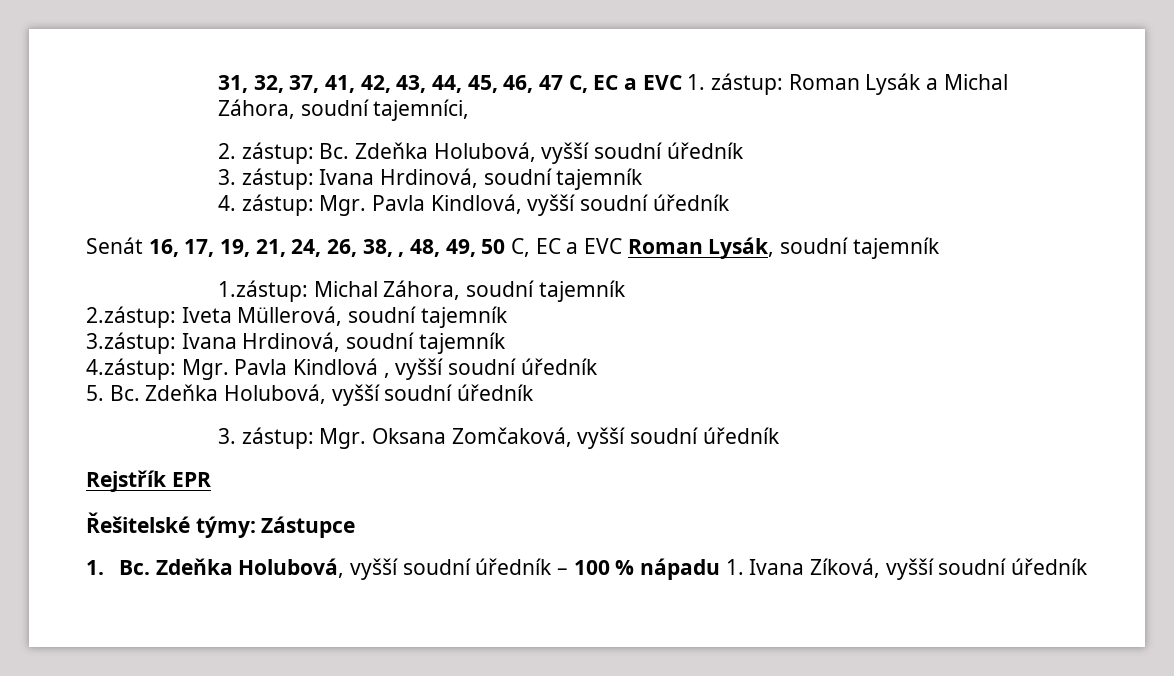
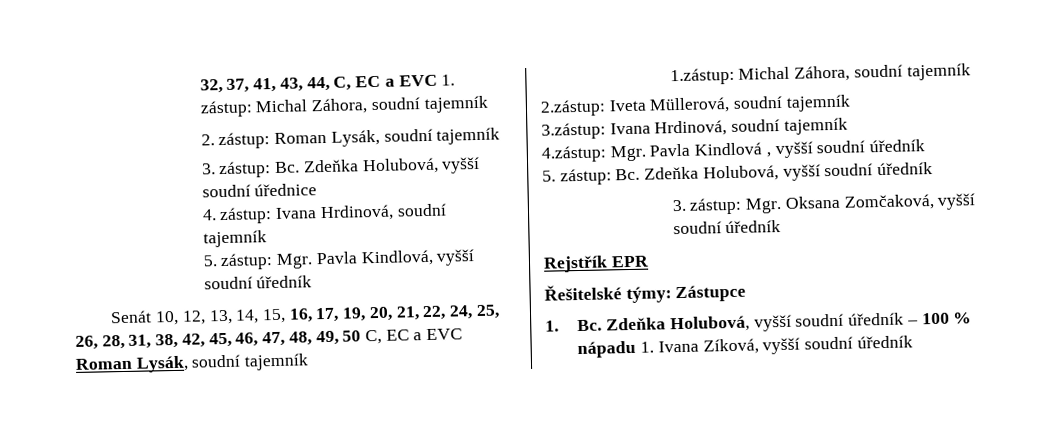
[217,75,248,93] 31, -> (199, 86) none
[360,75,391,93] 42, -> (277, 85) none
[467,75,563,93] 45, 46, 47 -> (330, 84) none
[788,73,1008,95] [217,99,470,121] Roman Lysák a Michal Záhora, soudní tajemníci, -> [255,95,489,115] Michal Záhora, soudní tajemník
[319,142,744,164] [217,169,236,185] Bc. Zdeňka Holubová, vyšší soudní úředník // 3. -> [274,127,501,147] [200,156,481,179] [201,183,318,198] [201,209,217,221] Roman Lysák, soudní tajemník // 3. zástup: Bc. Zdeňka Holubová, vyšší soudní úřednice // 4.
[217,195,236,211] 4. -> [202,255,218,267] 5.
[148,239,405,257] 16, 17, 19, 21, 24, 26, 38, , -> [155,304,500,326] [75,331,286,350] 10, 12, 13, 14, 15, 16, 17, 19, 20, 21, 22, 24, 25, 26, 28, 31, 38, 42, 45, 46, 47,
(104, 393) none -> [559,168,612,186] zástup:

